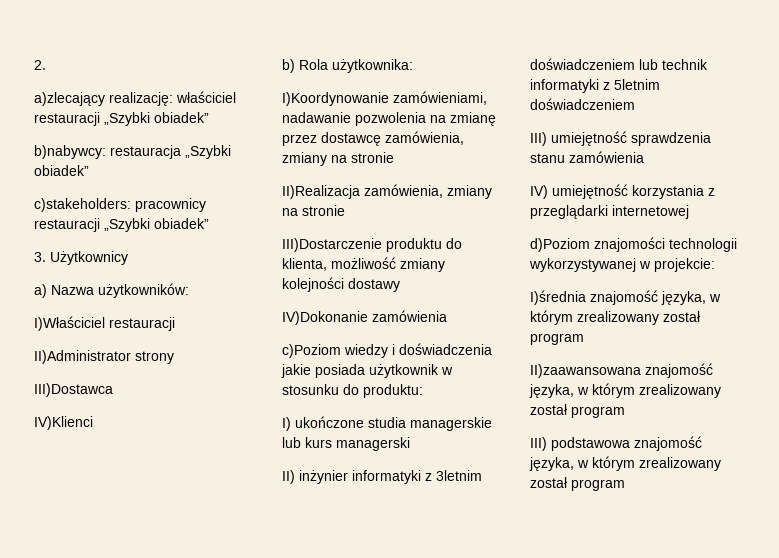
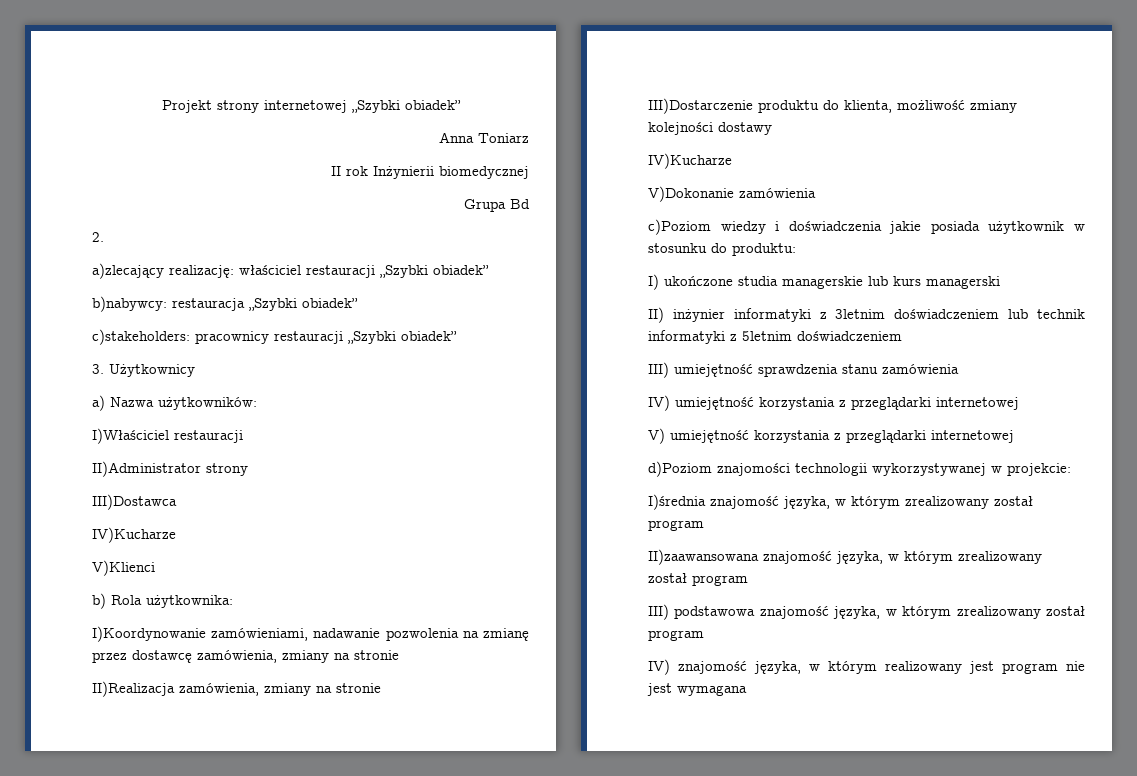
(34, 65) none -> [161,100,461,113] [439,132,529,143] [331,166,529,179] [464,199,530,212] Projekt strony internetowej „Szybki obiadek” // Anna Toniarz // II rok Inżynierii biomedycznej // Grupa Bd //
[34,416,93,430] IV)Klienci -> [92,527,176,543] [92,560,155,576] IV)Kucharze // V)Klienci
[282,311,368,325] IV)Dokonanie -> [648,153,732,169] [648,186,734,202] IV)Kucharze // V)Dokonanie
(689, 212) none -> [648,428,1014,444] // V) umiejętność korzystania z przeglądarki internetowej
(625, 485) none -> [648,659,1085,675] [647,683,747,696] // IV) znajomość języka, w którym realizowany jest program nie jest wymagana

